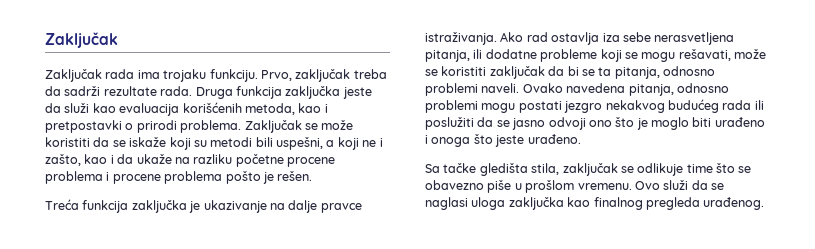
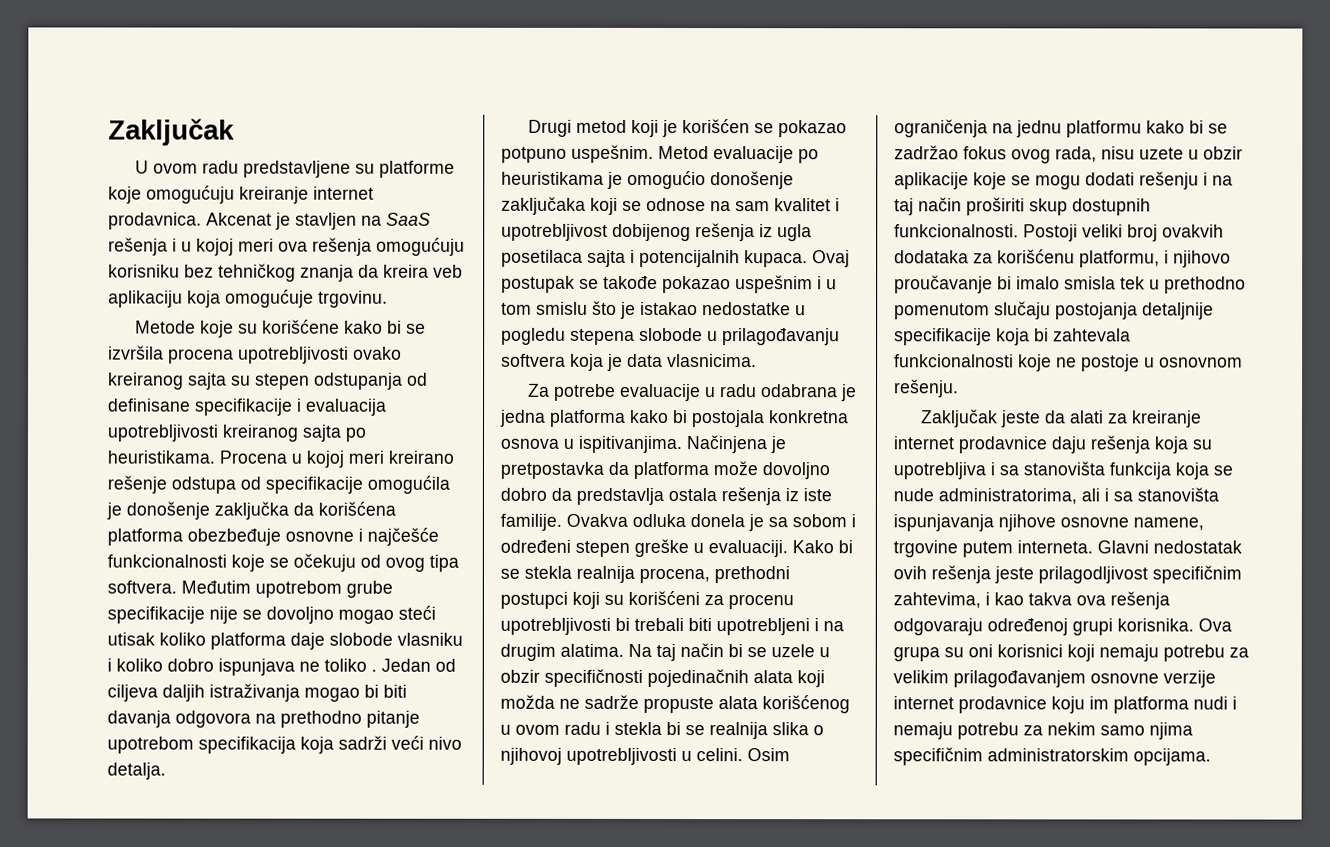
[45,69,387,82] [45,86,372,99] [45,102,328,116] [45,120,354,133] [45,137,383,150] [45,154,335,167] [45,171,313,184] [45,199,362,213] [425,32,735,45] [425,49,766,62] [425,66,715,79] [425,83,729,96] [425,99,764,113] [425,117,765,130] [425,134,581,147] [425,163,752,176] [425,180,724,193] [425,197,765,210] Zaključak rada ima trojaku funkciju. Prvo, zaključak treba da sadrži rezultate rada. Druga funkcija zaključka jeste da služi kao evaluacija korišćenih metoda, kao i pretpostavki o prirodi problema. Zaključak se može koristiti da se iskaže koji su metodi bili uspešni, a koji ne i zašto, kao i da ukaže na razliku početne procene problema i procene problema pošto je rešen. // Treća funkcija zaključka je ukazivanje na dalje pravce istraživanja. Ako rad ostavlja iza sebe nerasvetljena pitanja, ili dodatne probleme koji se mogu rešavati, može se koristiti zaključak da bi se ta pitanja, odnosno problemi naveli. Ovako navedena pitanja, odnosno problemi mogu postati jezgro nekakvog budućeg rada ili poslužiti da se jasno odvoji ono što je moglo biti urađeno i onoga što jeste urađeno. // Sa tačke gledišta stila, zaključak se odlikuje time što se obavezno piše u prošlom vremenu. Ovo služi da se naglasi uloga zaključka kao finalnog pregleda urađenog. -> [135,160,456,178] [108,185,374,204] [108,212,431,230] [108,237,465,256] [108,263,463,282] [108,289,388,308] [135,319,427,338] [108,345,402,364] [108,372,428,390] [108,398,387,416] [107,424,366,442] [107,450,454,468] [107,475,450,494] [106,501,396,520] [107,527,439,546] [107,553,459,572] [107,580,393,598] [107,605,436,624] [107,632,463,650] [107,658,456,676] [107,683,407,702] [107,710,420,728] [107,735,462,754] [107,762,166,780] [528,119,848,138] [501,144,819,164] [501,170,794,190] [501,196,840,215] [501,223,812,242] [501,249,850,268] [501,275,837,294] [501,300,806,319] [501,327,840,346] [501,353,757,371] [528,383,858,402] [499,409,849,428] [500,435,786,454] [500,461,830,480] [500,487,832,506] [500,513,856,532] [500,538,853,558] [500,565,790,584] [500,590,794,610] [500,617,844,636] [500,643,830,662] [500,668,825,688] [500,694,850,714] [500,721,824,740] [500,747,790,766] [894,119,1228,138] [894,145,1243,164] [894,171,1233,190] [894,197,1151,216] [894,224,1224,242] [894,249,1231,268] [894,275,1246,294] [894,301,1214,320] [894,328,1131,346] [894,354,1243,372] [894,379,959,398] [920,409,1203,428] [893,435,1212,454] [893,461,1233,480] [893,487,1219,505] [893,514,1204,532] [893,540,1242,558] [893,565,1242,584] [893,591,1170,610] [893,618,1232,636] [893,644,1249,662] [893,670,1216,688] [893,696,1237,714] [893,722,1193,740] [893,747,1211,766] U ovom radu predstavljene su platforme koje omogućuju kreiranje internet prodavnica. Akcenat je stavljen na SaaS rešenja i u kojoj meri ova rešenja omogućuju korisniku bez tehničkog znanja da kreira veb aplikaciju koja omogućuje trgovinu. // Metode koje su korišćene kako bi se izvršila procena upotrebljivosti ovako kreiranog sajta su stepen odstupanja od definisane specifikacije i evaluacija upotrebljivosti kreiranog sajta po heuristikama. Procena u kojoj meri kreirano rešenje odstupa od specifikacije omogućila je donošenje zaključka da korišćena platforma obezbeđuje osnovne i najčešće funkcionalnosti koje se očekuju od ovog tipa softvera. Međutim upotrebom grube specifikacije nije se dovoljno mogao steći utisak koliko platforma daje slobode vlasniku i koliko dobro ispunjava ne toliko . Jedan od ciljeva daljih istraživanja mogao bi biti davanja odgovora na prethodno pitanje upotrebom specifikacija koja sadrži veći nivo detalja. // Drugi metod koji je korišćen se pokazao potpuno uspešnim. Metod evaluacije po heuristikama je omogućio donošenje zaključaka koji se odnose na sam kvalitet i upotrebljivost dobijenog rešenja iz ugla posetilaca sajta i potencijalnih kupaca. Ovaj postupak se takođe pokazao uspešnim i u tom smislu što je istakao nedostatke u pogledu stepena slobode u prilagođavanju softvera koja je data vlasnicima. // Za potrebe evaluacije u radu odabrana je jedna platforma kako bi postojala konkretna osnova u ispitivanjima. Načinjena je pretpostavka da platforma može dovoljno dobro da predstavlja ostala rešenja iz iste familije. Ovakva odluka donela je sa sobom i određeni stepen greške u evaluaciji. Kako bi se stekla realnija procena, prethodni postupci koji su korišćeni za procenu upotrebljivosti bi trebali biti upotrebljeni i na drugim alatima. Na taj način bi se uzele u obzir specifičnosti pojedinačnih alata koji možda ne sadrže propuste alata korišćenog u ovom radu i stekla bi se realnija slika o njihovoj upotrebljivosti u celini. Osim ograničenja na jednu platformu kako bi se zadržao fokus ovog rada, nisu uzete u obzir aplikacije koje se mogu dodati rešenju i na taj način proširiti skup dostupnih funkcionalnosti. Postoji veliki broj ovakvih dodataka za korišćenu platformu, i njihovo proučavanje bi imalo smisla tek u prethodno pomenutom slučaju postojanja detaljnije specifikacije koja bi zahtevala funkcionalnosti koje ne postoje u osnovnom rešenju. // Zaključak jeste da alati za kreiranje internet prodavnice daju rešenja koja su upotrebljiva i sa stanovišta funkcija koja se nude administratorima, ali i sa stanovišta ispunjavanja njihove osnovne namene, trgovine putem interneta. Glavni nedostatak ovih rešenja jeste prilagodljivost specifičnim zahtevima, i kao takva ova rešenja odgovaraju određenoj grupi korisnika. Ova grupa su oni korisnici koji nemaju potrebu za velikim prilagođavanjem osnovne verzije internet prodavnice koju im platforma nudi i nemaju potrebu za nekim samo njima specifičnim administratorskim opcijama.

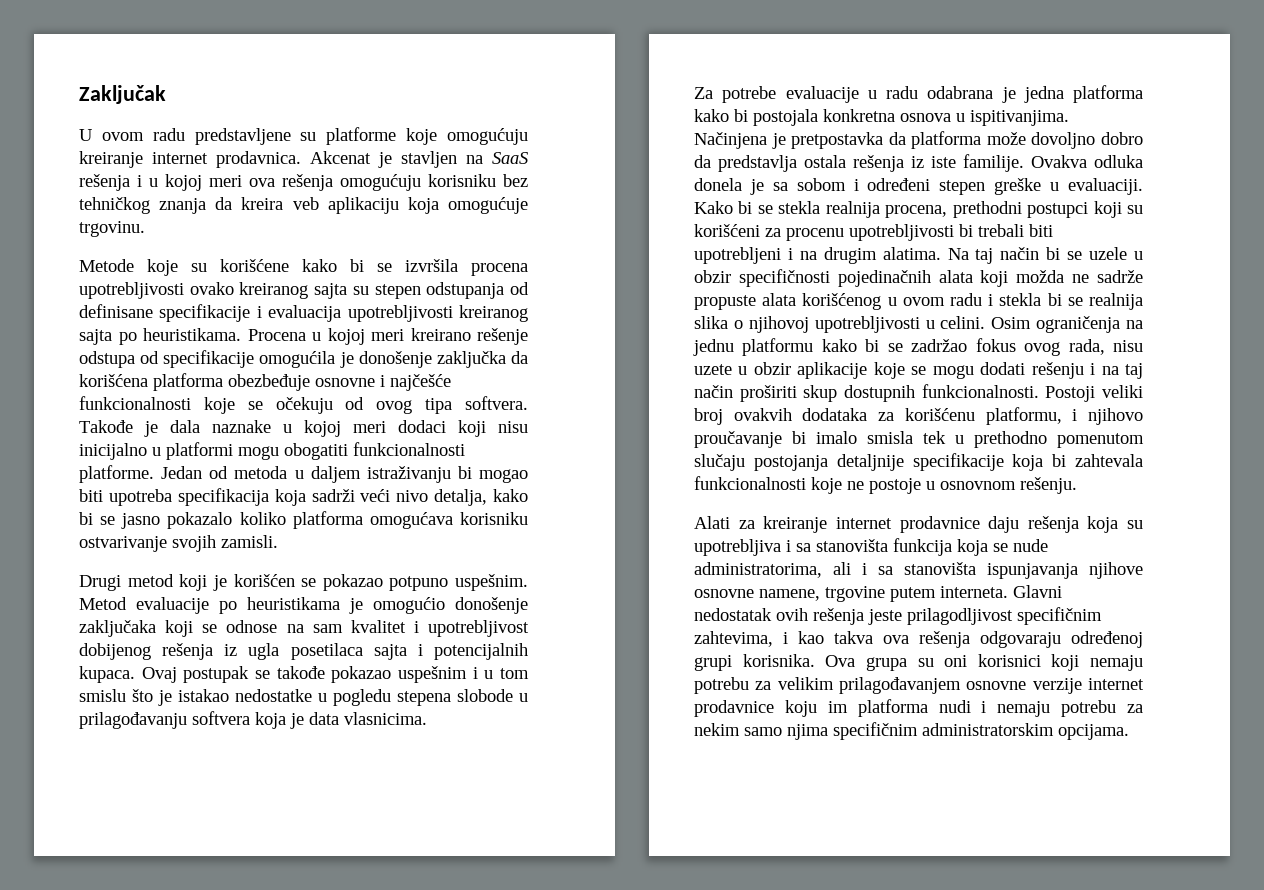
[181,580,393,598] [107,605,436,624] [107,632,463,650] [107,658,456,676] [107,683,407,702] [107,710,420,728] [107,736,194,754] Međutim upotrebom grube specifikacije nije se dovoljno mogao steći utisak koliko platforma daje slobode vlasniku i koliko dobro ispunjava ne toliko . Jedan od ciljeva daljih istraživanja mogao bi biti davanja odgovora na prethodno pitanje upotrebom -> [79,420,528,437] [79,442,465,460] [79,465,528,483] [79,489,172,506] Takođe je dala naznake u kojoj meri dodaci koji nisu inicijalno u platformi mogu obogatiti funkcionalnosti platforme. Jedan od metoda u daljem istraživanju bi mogao biti upotreba
[107,762,166,780] detalja. -> [434,489,528,506] [79,511,528,529] [79,535,278,552] detalja, kako bi se jasno pokazalo koliko platforma omogućava korisniku ostvarivanje svojih zamisli.
[920,409,1105,428] Zaključak jeste da alati -> [694,516,730,529] Alati

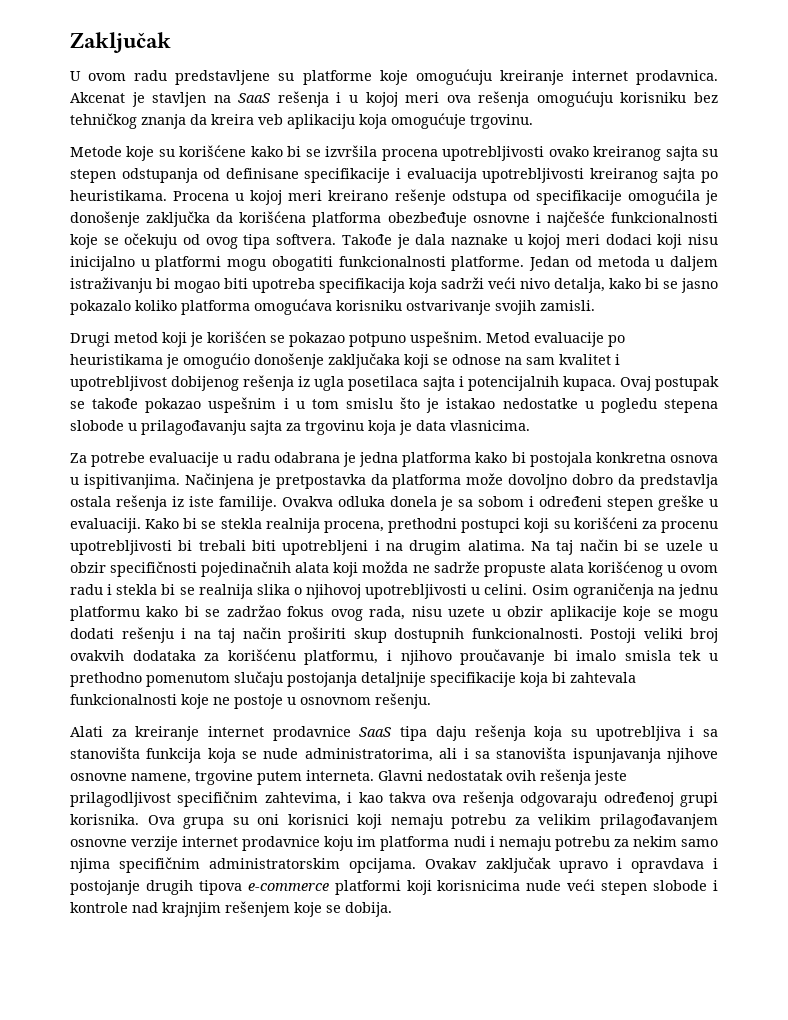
[192,711,250,725] softvera -> [250,420,364,435] sajta za trgovinu
(980, 524) none -> [359,726,428,741] SaaS tipa
(1129, 732) none -> [425,857,718,873] [70,879,719,895] [70,901,392,917] Ovakav zaključak upravo i opravdava i postojanje drugih tipova e-commerce platformi koji korisnicima nude veći stepen slobode i kontrole nad krajnjim rešenjem koje se dobija.

